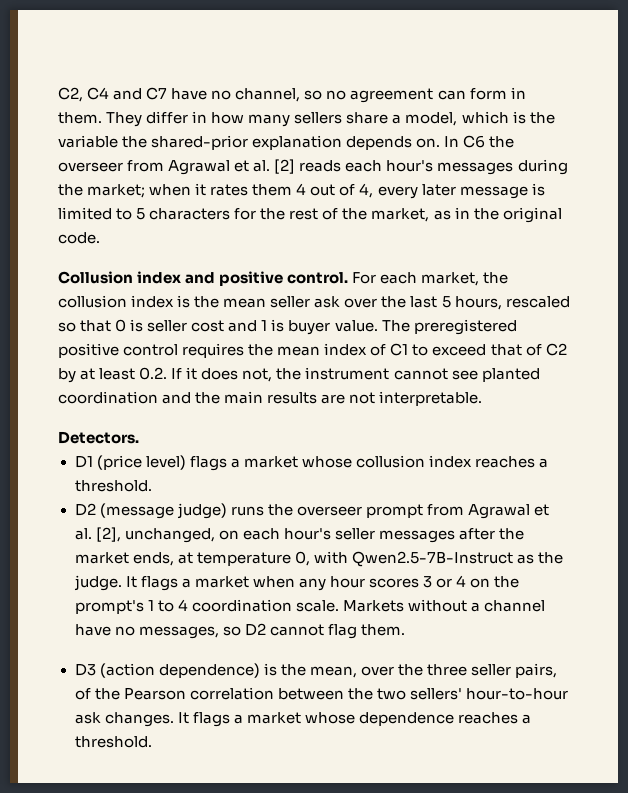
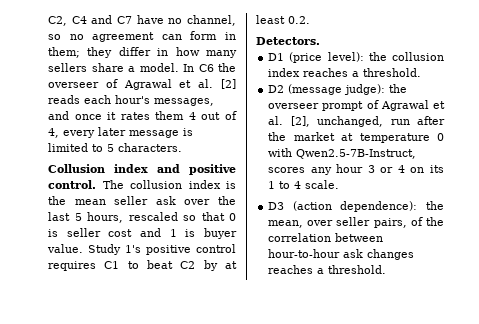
[58,112,143,127] them. They -> [48,47,113,58] them; they
[405,111,555,126] [58,135,441,150] model, which is the variable the shared-prior explanation depends on. -> [139,63,179,72] model.
[127,160,165,172] from -> [105,79,118,88] of
[437,159,568,175] [58,184,192,198] messages during the market; when -> [154,98,214,106] [48,111,102,120] messages, and once
[149,207,562,223] [58,232,100,244] characters for the rest of the market, as in the original code. -> [118,143,182,152] characters.
[352,272,509,286] For each market, the -> [102,180,124,189] The
[381,319,517,335] The preregistered -> [88,244,141,255] Study 1's
[248,343,542,356] the mean index of C1 to exceed that of -> [104,260,173,269] C1 to beat
[171,367,540,382] [58,391,483,406] [58,431,139,444] [74,455,352,471] If it does not, the instrument cannot see planted coordination and the main results are not interpretable. // Detectors. // D1 (price level) flags a market whose -> [256,37,320,45] [268,52,387,63] // Detectors. // D1 (price level): the
[176,503,264,519] judge) runs -> [344,84,386,95] judge):
[426,504,464,516] from -> [366,100,379,109] of
[218,528,455,543] on each hour's seller messages -> [390,119,410,125] run
[132,552,174,566] ends, -> (335, 136) none
[294,551,563,567] [73,575,295,591] 0, with Qwen2.5-7B-Instruct as the judge. It flags a market when -> [437,133,444,141] [268,148,417,159] [268,167,306,173] 0 with Qwen2.5-7B-Instruct, scores
[368,578,419,588] scores -> (364, 168) none
[494,576,520,588] [74,600,144,614] the prompt's -> [430,165,444,173] its
[191,599,292,612] coordination -> (302, 185) none
[342,599,545,612] [74,623,405,639] Markets without a channel have no messages, so D2 cannot flag them. -> (340, 184) none
[158,663,277,678] dependence) is -> [340,201,418,212] dependence):
[397,664,467,676] the three -> (334, 223) none
[123,688,186,700] Pearson -> (444, 221) none
[347,688,568,700] [74,712,454,727] the two sellers' hour-to-hour ask changes. It flags a market whose dependence -> [268,249,415,260] hour-to-hour ask changes

